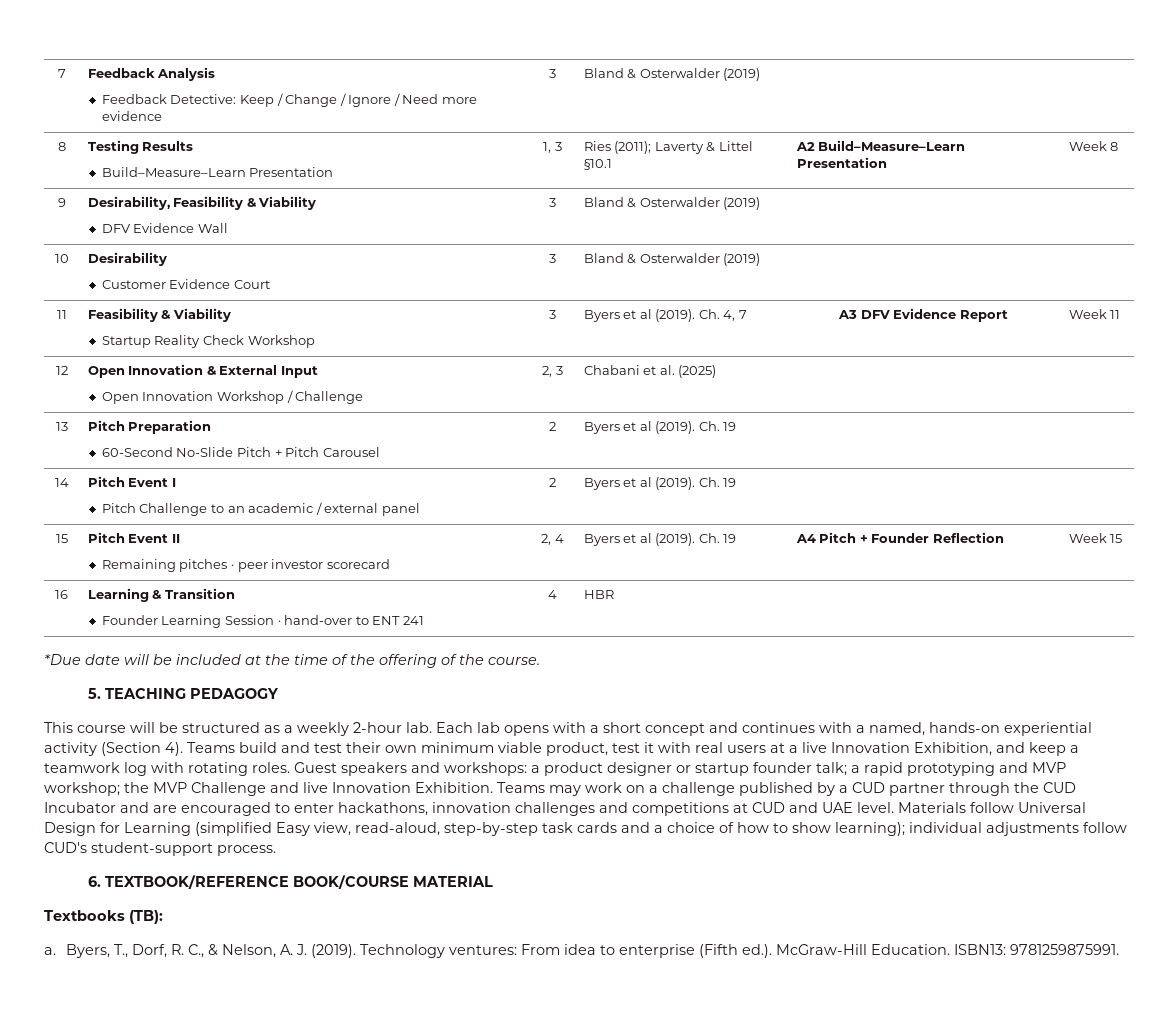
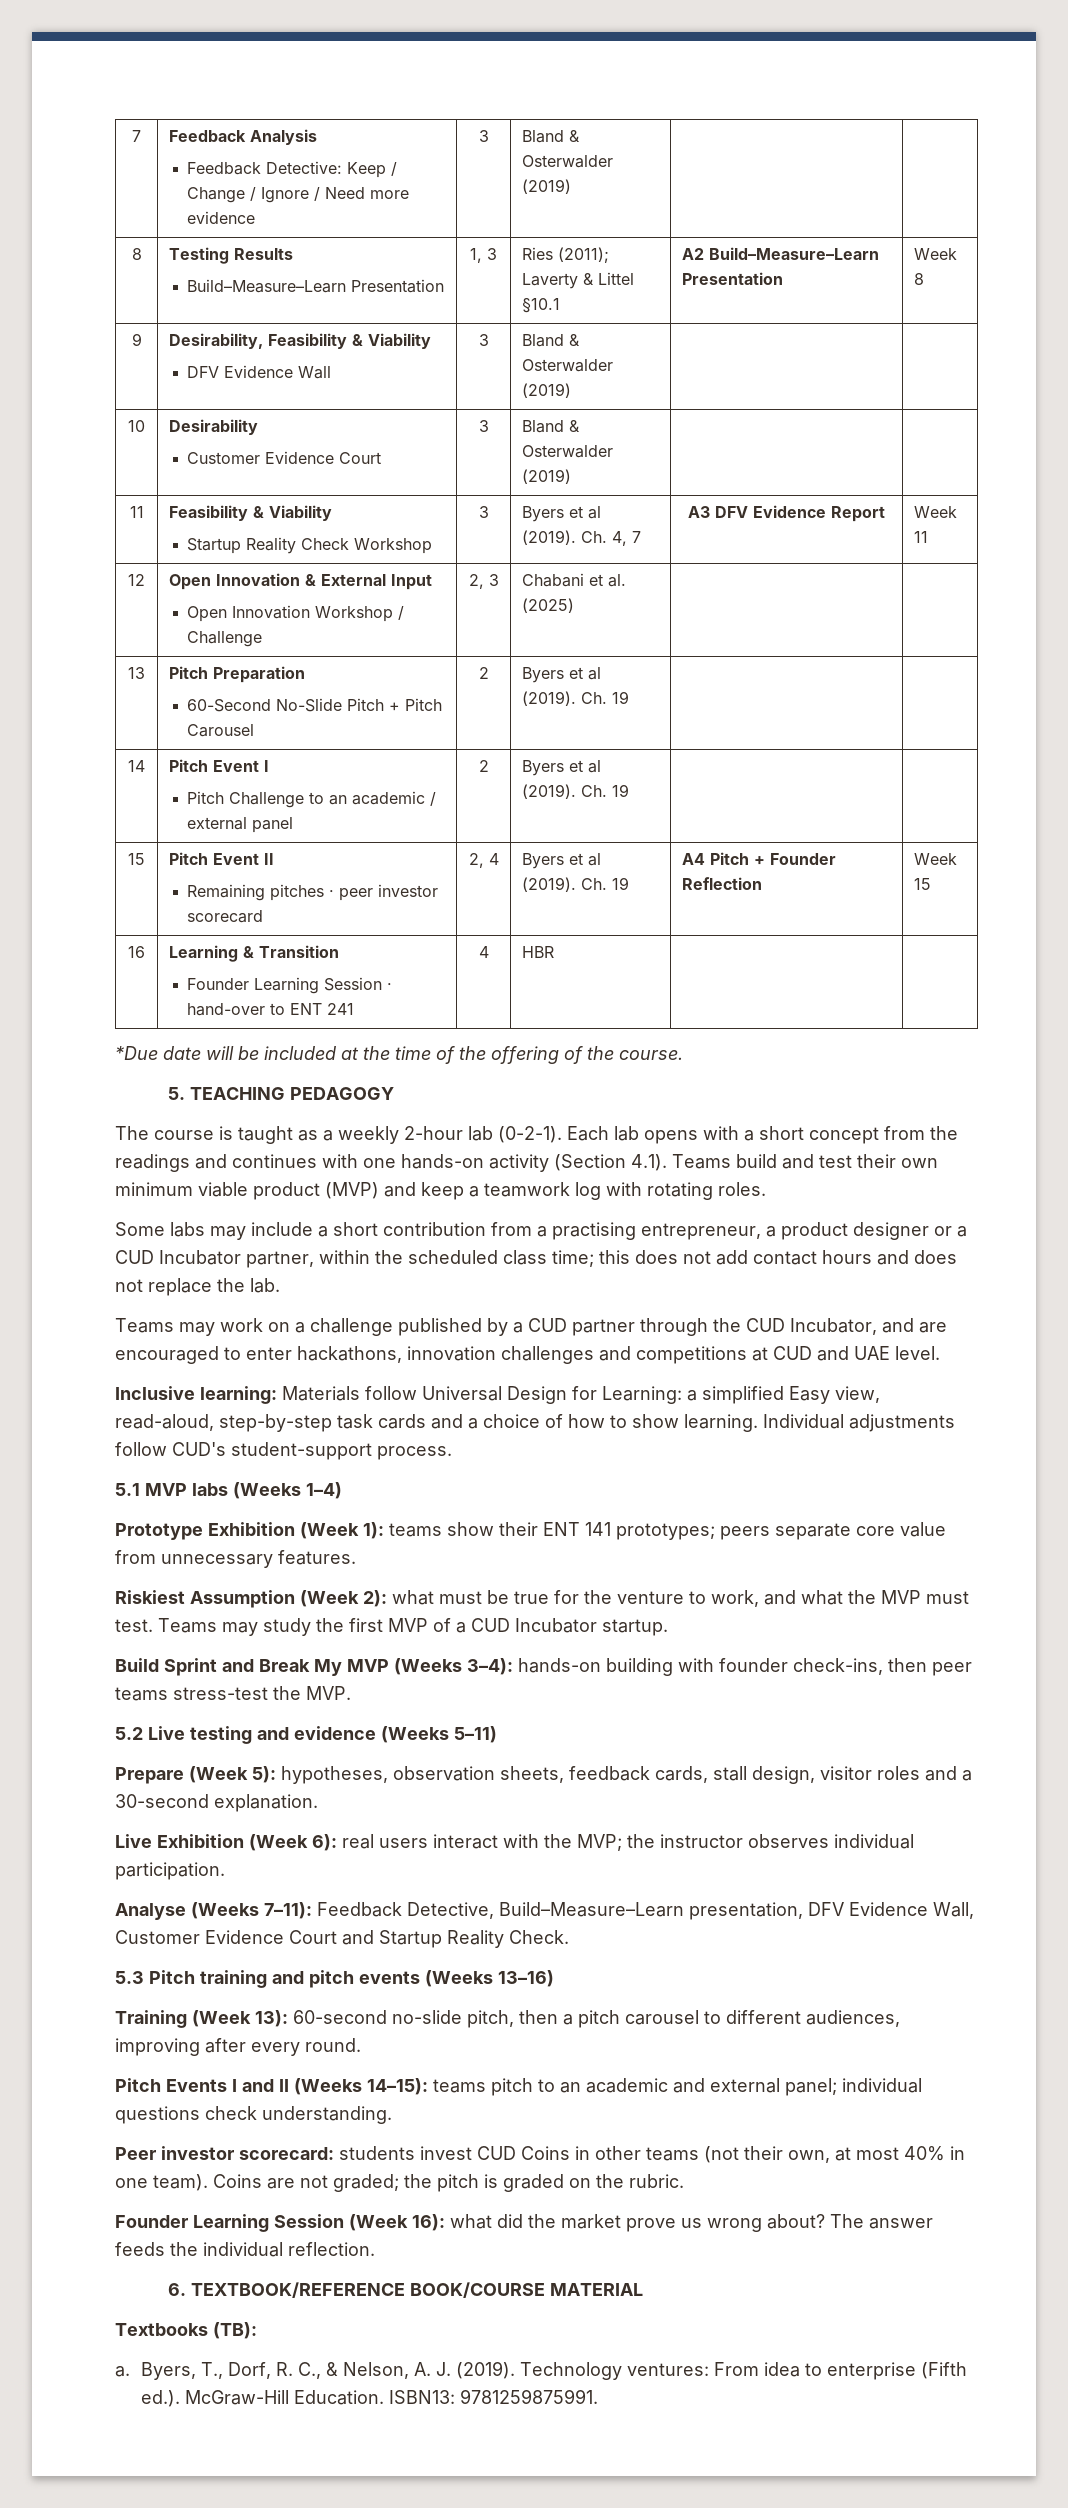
[44,722,260,733] This course will be structured -> [115,1126,293,1144] The course is taught
[406,722,432,733] lab. -> [468,1126,562,1143] lab (0-2-1).
[709,722,1092,736] and continues with a named, hands-on experiential -> [884,1126,958,1140] [115,1154,484,1172] from the readings and continues with one hands-on
[165,742,183,756] 4). -> [631,1154,667,1171] 4.1).
[546,742,992,756] product, test it with real users at a live Innovation Exhibition, -> [253,1182,379,1200] product (MVP)
[294,762,1066,776] [44,782,493,796] Guest speakers and workshops: a product designer or startup founder talk; a rapid prototyping and MVP workshop; the MVP Challenge and live Innovation Exhibition. -> [115,1222,967,1240] [115,1250,957,1268] [115,1278,280,1296] // Some labs may include a short contribution from a practising entrepreneur, a product designer or a CUD Incubator partner, within the scheduled class time; this does not add contact hours and does not replace the lab. //
[44,802,116,813] Incubator -> [790,1318,877,1335] Incubator,
(894, 807) none -> [115,1386,277,1404] // Inclusive learning:
[124,822,272,836] Learning (simplified -> [602,1386,784,1404] Learning: a simplified
[835,822,982,836] learning); individual -> [684,1414,844,1432] learning. Individual
(276, 850) none -> [115,1482,342,1499] [115,1522,946,1540] [115,1550,356,1568] [115,1590,969,1608] [115,1618,668,1636] [115,1658,972,1676] [115,1686,351,1701] [115,1726,497,1744] [115,1766,972,1784] [115,1794,318,1812] [115,1834,914,1851] [115,1862,225,1880] [115,1902,974,1920] [115,1930,569,1948] [115,1970,554,1988] [115,2010,900,2028] [115,2038,361,2056] [115,2078,922,2096] [115,2106,392,2124] [115,2146,965,2163] [115,2174,684,2192] [115,2214,933,2232] [115,2242,375,2257] // 5.1 MVP labs (Weeks 1–4) // Prototype Exhibition (Week 1): teams show their ENT 141 prototypes; peers separate core value from unnecessary features. // Riskiest Assumption (Week 2): what must be true for the venture to work, and what the MVP must test. Teams may study the first MVP of a CUD Incubator startup. // Build Sprint and Break My MVP (Weeks 3–4): hands-on building with founder check-ins, then peer teams stress-test the MVP. // 5.2 Live testing and evidence (Weeks 5–11) // Prepare (Week 5): hypotheses, observation sheets, feedback cards, stall design, visitor roles and a 30-second explanation. // Live Exhibition (Week 6): real users interact with the MVP; the instructor observes individual participation. // Analyse (Weeks 7–11): Feedback Detective, Build–Measure–Learn presentation, DFV Evidence Wall, Customer Evidence Court and Startup Reality Check. // 5.3 Pitch training and pitch events (Weeks 13–16) // Training (Week 13): 60-second no-slide pitch, then a pitch carousel to different audiences, improving after every round. // Pitch Events I and II (Weeks 14–15): teams pitch to an academic and external panel; individual questions check understanding. // Peer investor scorecard: students invest CUD Coins in other teams (not their own, at most 40% in one team). Coins are not graded; the pitch is graded on the rubric. // Founder Learning Session (Week 16): what did the market prove us wrong about? The answer feeds the individual reflection.

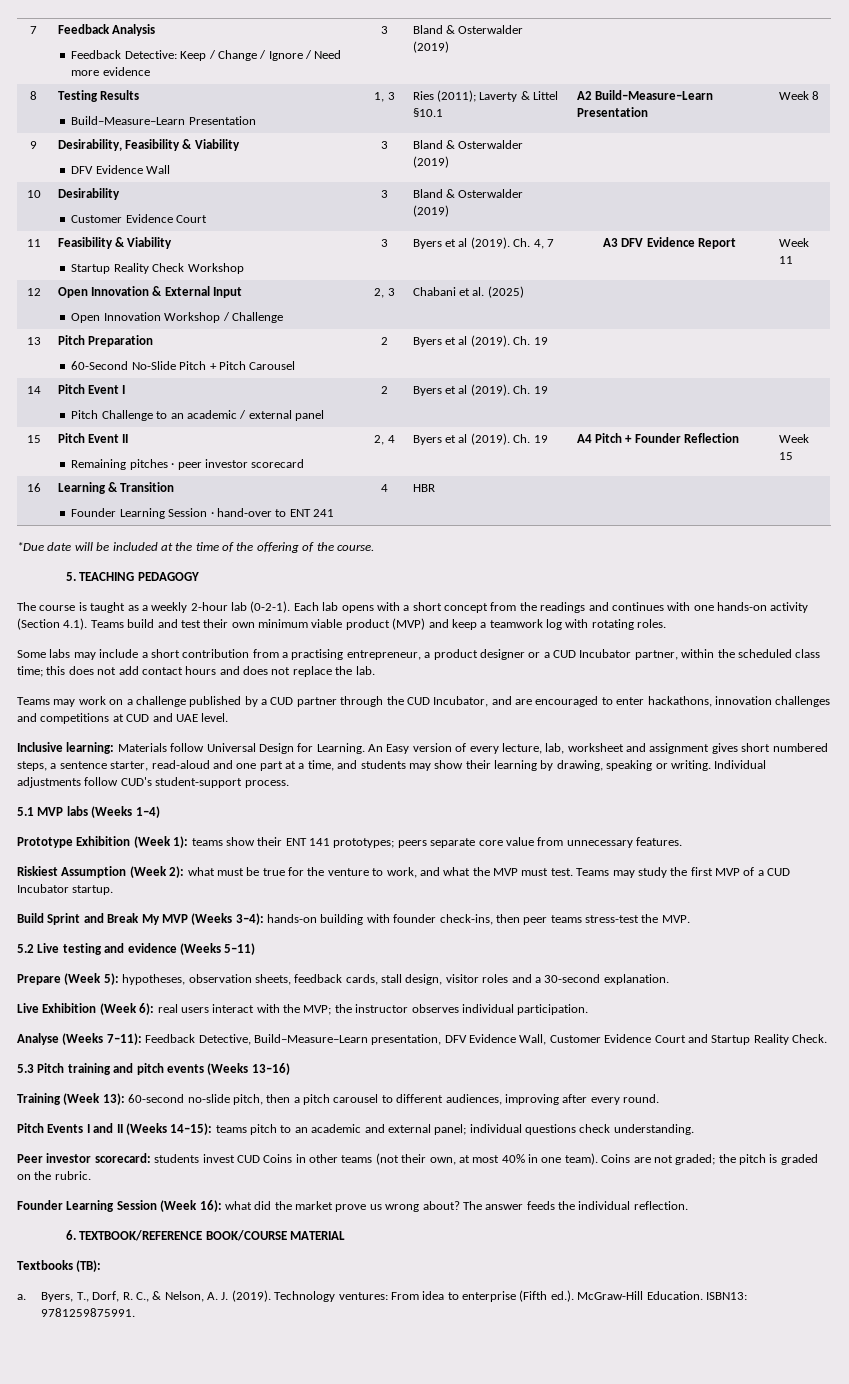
[602,1386,880,1404] [115,1414,758,1432] Learning: a simplified Easy view, read-aloud, step-by-step task cards and a choice of how to show learning. -> [316,743,828,754] [17,760,711,771] Learning. An Easy version of every lecture, lab, worksheet and assignment gives short numbered steps, a sentence starter, read-aloud and one part at a time, and students may show their learning by drawing, speaking or writing.

